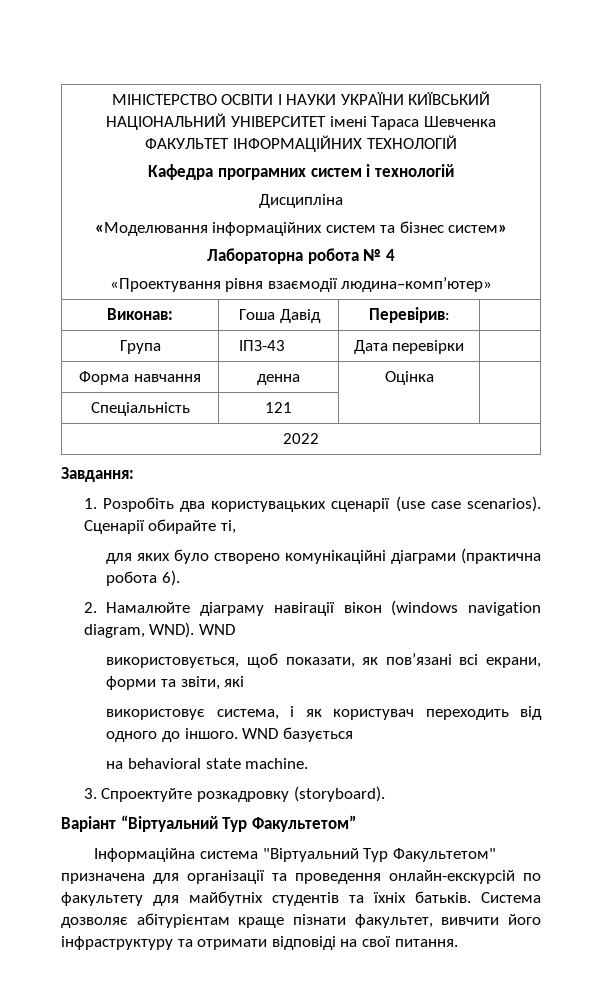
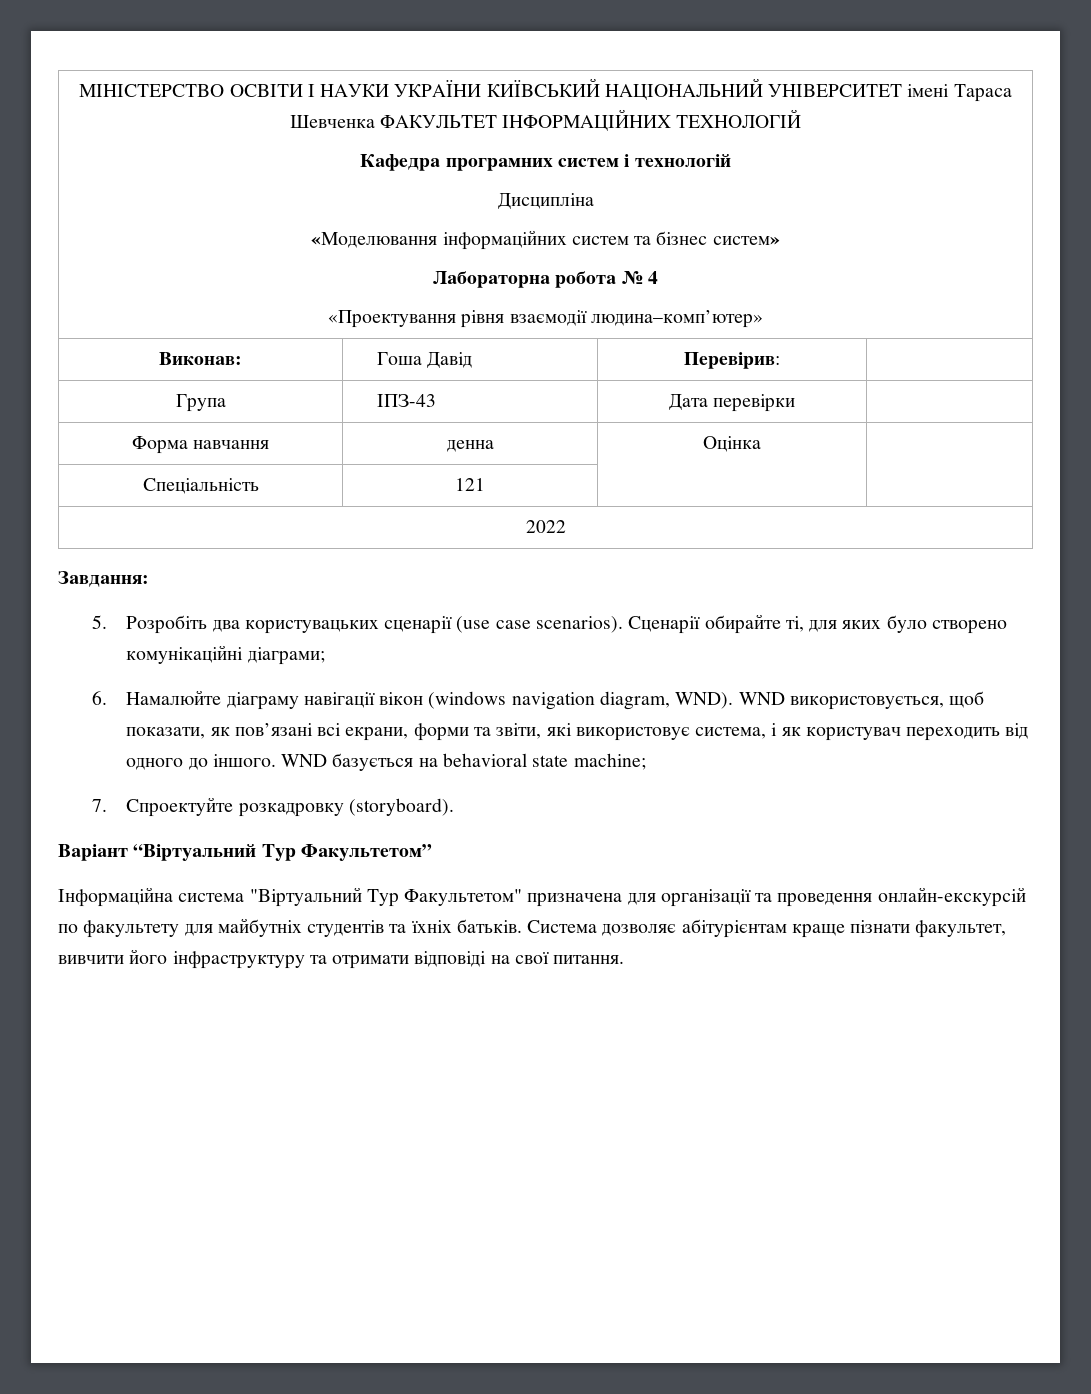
[83,498,97,509] 1. -> [92,615,108,629] 5.
(236, 527) // -> (804, 624) none
[391,548,541,564] [106,570,181,586] [83,602,97,613] діаграми (практична робота 6). // 2. -> [247,647,325,665] [92,691,108,705] діаграми; // 6.
(235, 629) // -> (785, 698) none
(245, 681) // -> (572, 729) none
(353, 734) // -> (414, 762) none
[245,758,309,769] [83,788,97,799] machine. // 3. -> [573,753,646,770] [92,799,108,812] machine; // 7.

